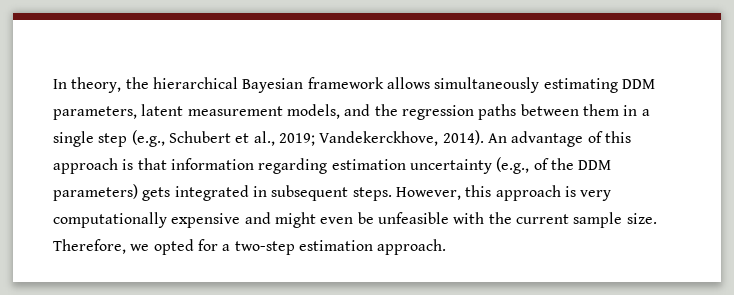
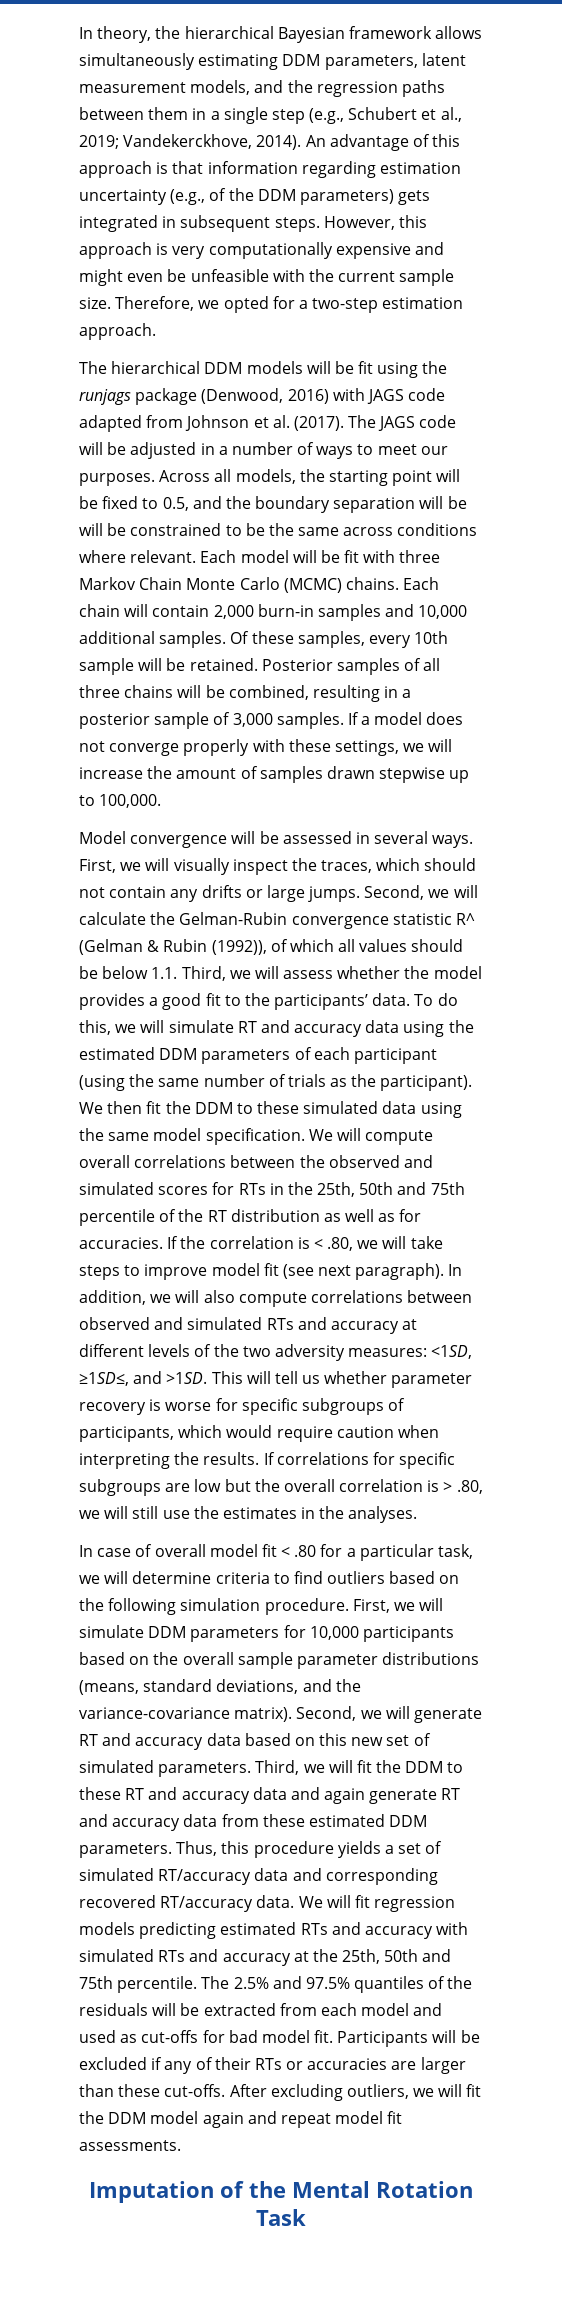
(447, 247) none -> [79,361,448,378] [79,388,446,405] [79,415,457,432] [79,442,448,459] [79,469,461,486] [79,496,467,513] [79,523,478,536] [79,550,441,563] [79,577,440,593] [79,604,468,621] [79,631,449,648] [79,658,441,675] [79,685,412,702] [79,712,464,729] [79,739,453,756] [79,766,470,783] [79,794,162,808] [79,831,474,848] [79,858,477,875] [79,885,478,902] [79,912,475,929] [79,939,464,955] [79,966,482,981] [79,993,458,1010] [79,1020,474,1037] [79,1047,437,1064] [79,1074,473,1091] [79,1101,462,1118] [79,1128,434,1145] [79,1155,433,1168] [79,1182,465,1197] [79,1209,422,1226] [79,1236,443,1251] [79,1263,463,1280] [79,1290,473,1307] [79,1317,418,1334] [79,1344,473,1361] [79,1371,473,1388] [79,1398,406,1415] [79,1425,439,1442] [79,1452,456,1469] [79,1479,483,1496] [79,1506,418,1523] [79,1544,474,1561] [79,1571,460,1584] [79,1598,444,1615] [79,1625,454,1642] [79,1652,480,1669] [79,1679,361,1695] [79,1706,482,1723] [79,1733,431,1750] [79,1760,464,1777] [79,1787,461,1804] [79,1814,428,1831] [79,1841,443,1858] [79,1868,438,1885] [79,1895,456,1912] [79,1922,469,1939] [79,1949,452,1966] [79,1976,473,1993] [79,2003,443,2016] [79,2030,480,2047] [79,2057,466,2074] [79,2084,482,2101] [79,2111,403,2128] [79,2140,181,2151] [89,2181,473,2203] [255,2209,307,2226] // The hierarchical DDM models will be fit using the runjags package (Denwood, 2016) with JAGS code adapted from Johnson et al. (2017). The JAGS code will be adjusted in a number of ways to meet our purposes. Across all models, the starting point will be fixed to 0.5, and the boundary separation will be will be constrained to be the same across conditions where relevant. Each model will be fit with three Markov Chain Monte Carlo (MCMC) chains. Each chain will contain 2,000 burn-in samples and 10,000 additional samples. Of these samples, every 10th sample will be retained. Posterior samples of all three chains will be combined, resulting in a posterior sample of 3,000 samples. If a model does not converge properly with these settings, we will increase the amount of samples drawn stepwise up to 100,000. // Model convergence will be assessed in several ways. First, we will visually inspect the traces, which should not contain any drifts or large jumps. Second, we will calculate the Gelman-Rubin convergence statistic R^ (Gelman & Rubin (1992)), of which all values should be below 1.1. Third, we will assess whether the model provides a good fit to the participants’ data. To do this, we will simulate RT and accuracy data using the estimated DDM parameters of each participant (using the same number of trials as the participant). We then fit the DDM to these simulated data using the same model specification. We will compute overall correlations between the observed and simulated scores for RTs in the 25th, 50th and 75th percentile of the RT distribution as well as for accuracies. If the correlation is < .80, we will take steps to improve model fit (see next paragraph). In addition, we will also compute correlations between observed and simulated RTs and accuracy at different levels of the two adversity measures: <1SD, ≥1SD≤, and >1SD. This will tell us whether parameter recovery is worse for specific subgroups of participants, which would require caution when interpreting the results. If correlations for specific subgroups are low but the overall correlation is > .80, we will still use the estimates in the analyses. // In case of overall model fit < .80 for a particular task, we will determine criteria to find outliers based on the following simulation procedure. First, we will simulate DDM parameters for 10,000 participants based on the overall sample parameter distributions (means, standard deviations, and the variance-covariance matrix). Second, we will generate RT and accuracy data based on this new set of simulated parameters. Third, we will fit the DDM to these RT and accuracy data and again generate RT and accuracy data from these estimated DDM parameters. Thus, this procedure yields a set of simulated RT/accuracy data and corresponding recovered RT/accuracy data. We will fit regression models predicting estimated RTs and accuracy with simulated RTs and accuracy at the 25th, 50th and 75th percentile. The 2.5% and 97.5% quantiles of the residuals will be extracted from each model and used as cut-offs for bad model fit. Participants will be excluded if any of their RTs or accuracies are larger than these cut-offs. After excluding outliers, we will fit the DDM model again and repeat model fit assessments. // Imputation of the Mental Rotation Task

